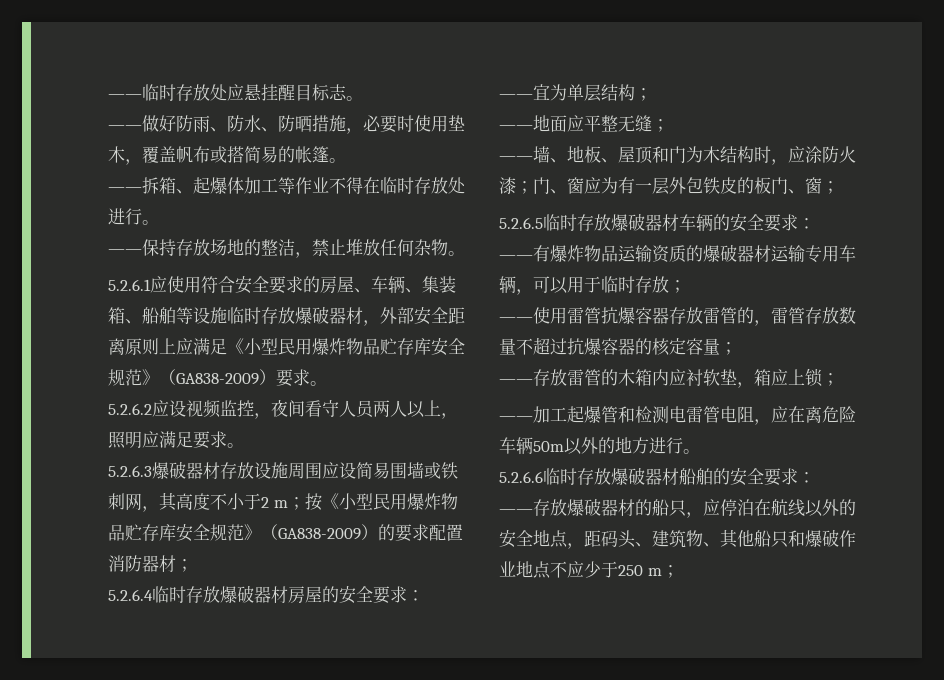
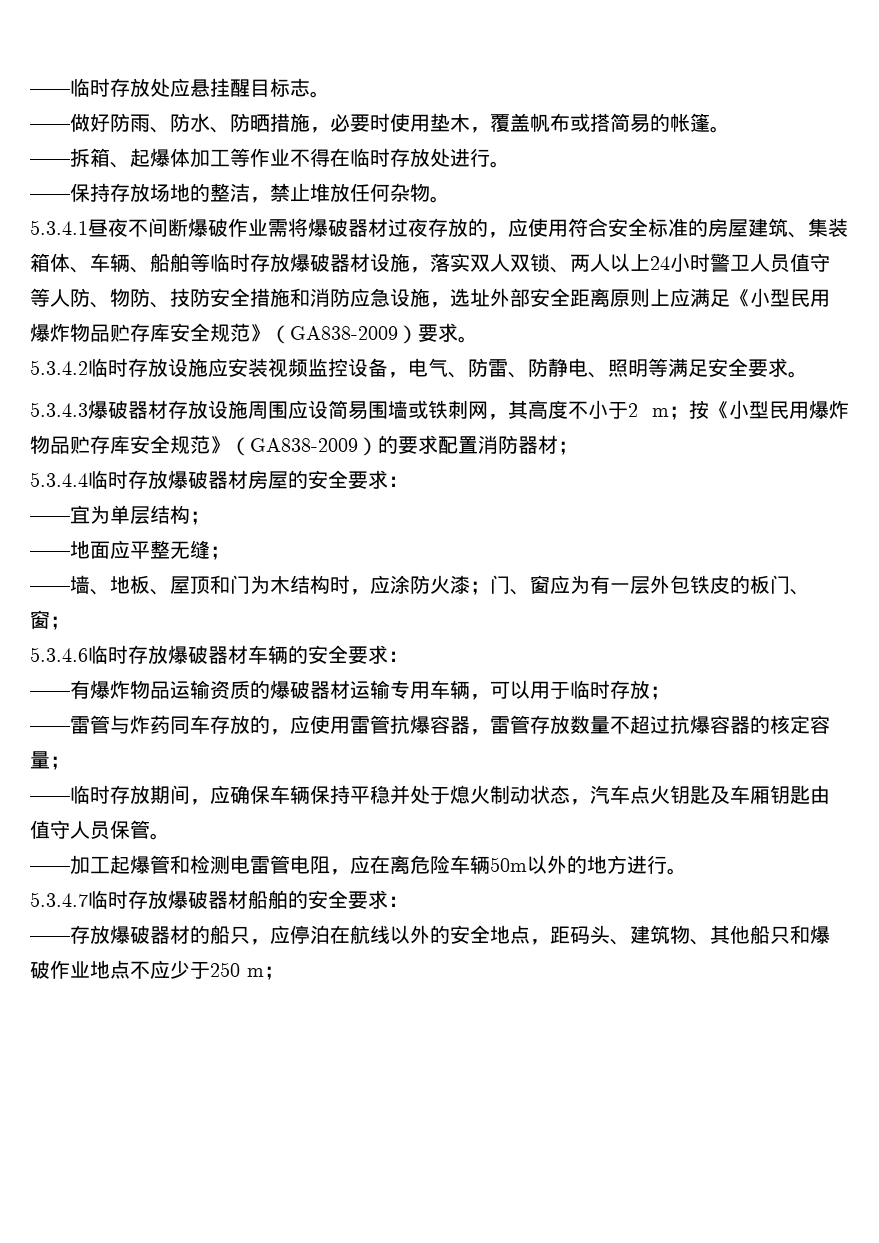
[108,276,456,294] [108,306,380,326] 5.2.6.1应使用符合安全要求的房屋、车辆、集装箱、船舶等设施临时存放爆破器材， -> [30,218,848,238] [30,253,830,273] [30,288,490,308] 5.3.4.1昼夜不间断爆破作业需将爆破器材过夜存放的，应使用符合安全标准的房屋建筑、集装箱体、车辆、船舶等临时存放爆破器材设施，落实双人双锁、两人以上24小时警卫人员值守等人防、物防、技防安全措施和消防应急设施，选址
[108,400,458,419] [108,431,244,449] [108,465,152,477] 5.2.6.2应设视频监控，夜间看守人员两人以上，照明应满足要求。 // 5.2.6.3 -> [30,358,808,378] [30,402,88,417] 5.3.4.2临时存放设施应安装视频监控设备，电气、防雷、防静电、照明等满足安全要求。 // 5.3.4.3
[108,589,153,601] 5.2.6.4 -> [30,472,88,487] 5.3.4.4
[499,217,543,229] 5.2.6.5 -> [30,647,88,662] 5.3.4.6
(533, 319) none -> [70,715,310,735] 雷管与炸药同车存放的，应
[669,307,754,324] 存放雷管的 -> (470, 725) none
[533,368,839,388] 存放雷管的木箱内应衬软垫，箱应上锁； -> [70,785,830,805] [30,820,170,840] 临时存放期间，应确保车辆保持平稳并处于熄火制动状态，汽车点火钥匙及车厢钥匙由值守人员保管。
[499,471,543,483] 5.2.6.6 -> [30,892,88,907] 5.3.4.7

